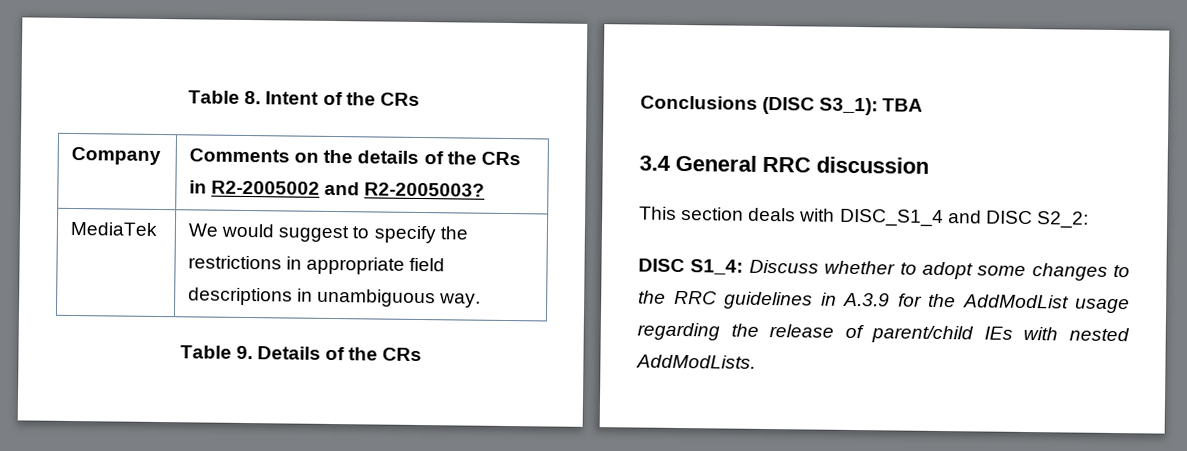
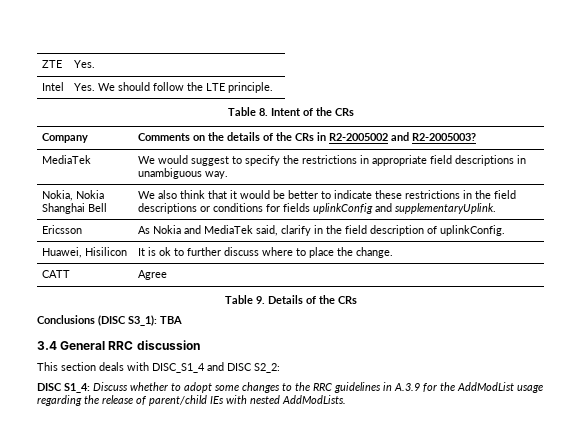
(188, 97) none -> [41,60,62,68] [73,60,95,68] [41,82,64,91] [73,82,273,93] ZTE | Yes. // Intel | Yes. We should follow the LTE principle. //
(482, 300) none -> [41,190,104,201] [41,203,107,214] [137,190,516,199] [137,203,496,214] [41,225,82,234] [137,225,505,236] [41,247,127,258] [137,247,393,258] [41,270,70,278] [137,270,167,280] // Nokia, Nokia Shanghai Bell | We also think that it would be better to indicate these restrictions in the field descriptions or conditions for fields uplinkConfig and supplementaryUplink. // Ericsson | As Nokia and MediaTek said, clarify in the field description of uplinkConfig. // Huawei, Hisilicon | It is ok to further discuss where to place the change. // CATT | Agree

